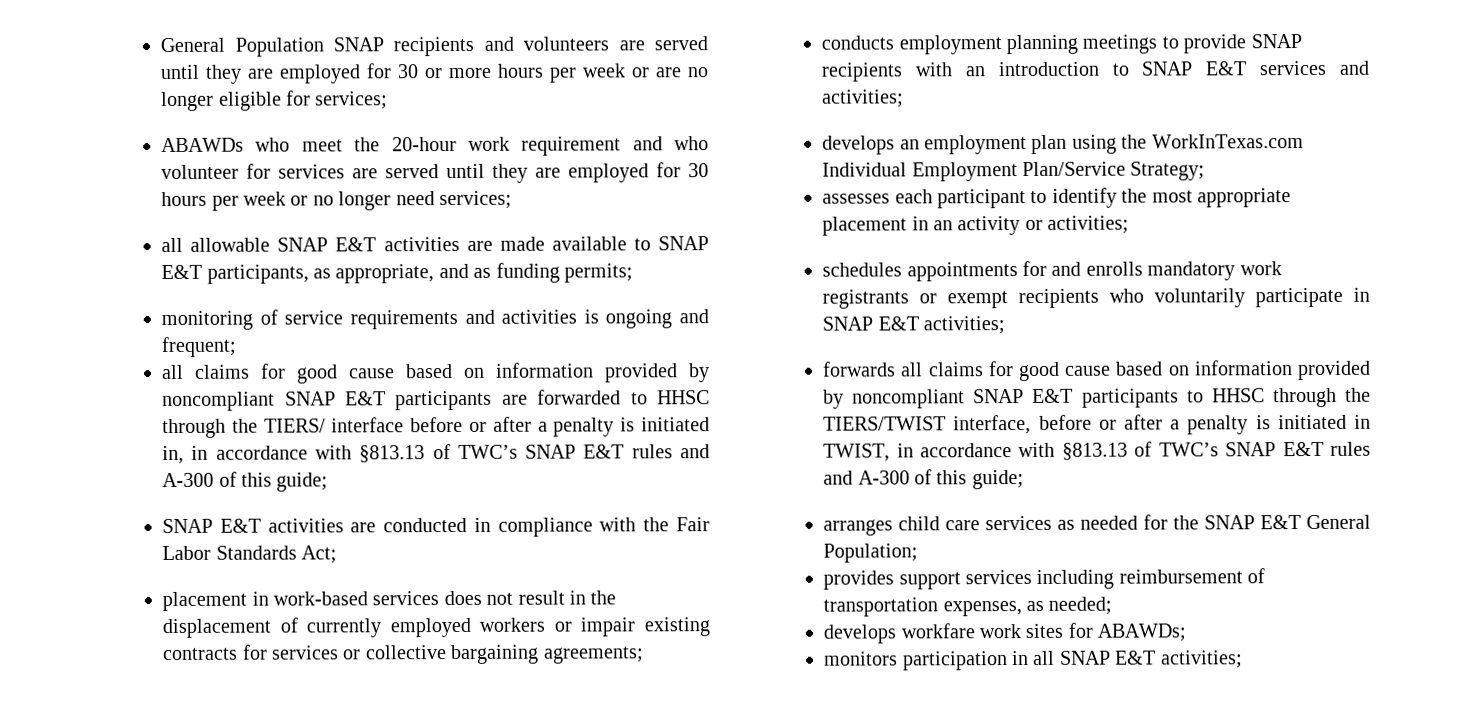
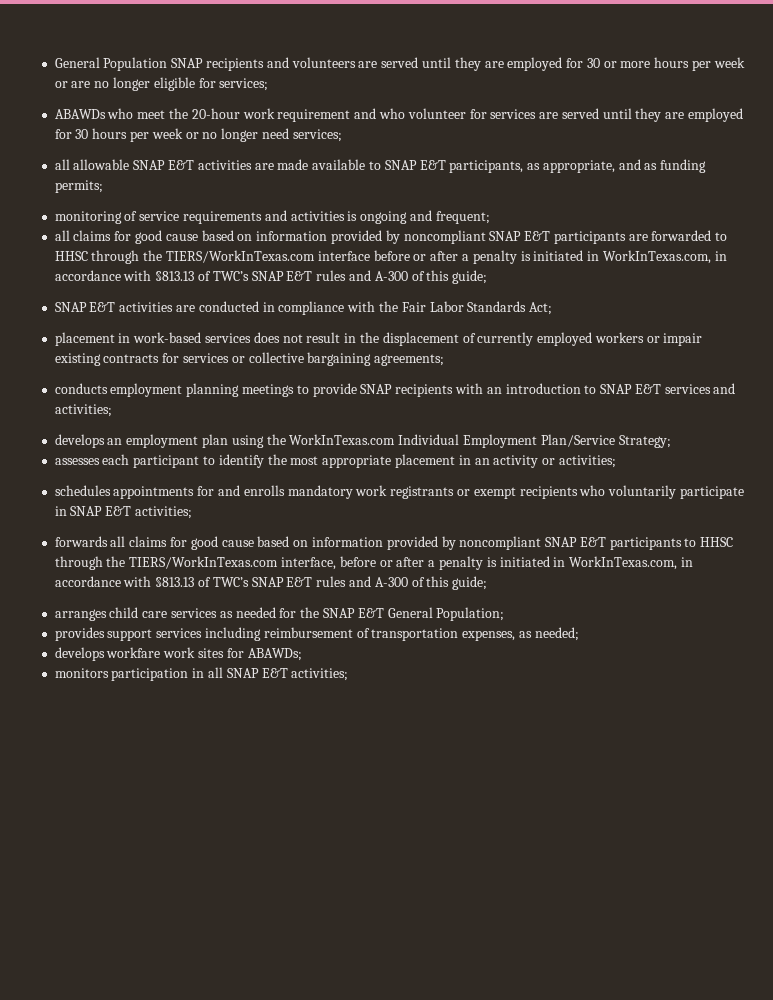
[263,418,326,433] TIERS/ -> [166,250,316,263] TIERS/WorkInTexas.com
[162,445,185,465] in, -> [587,250,711,264] in WorkInTexas.com,
[823,416,947,431] TIERS/TWIST -> [129,556,279,569] TIERS/WorkInTexas.com
[823,443,891,462] TWIST, -> [569,556,678,570] WorkInTexas.com,

